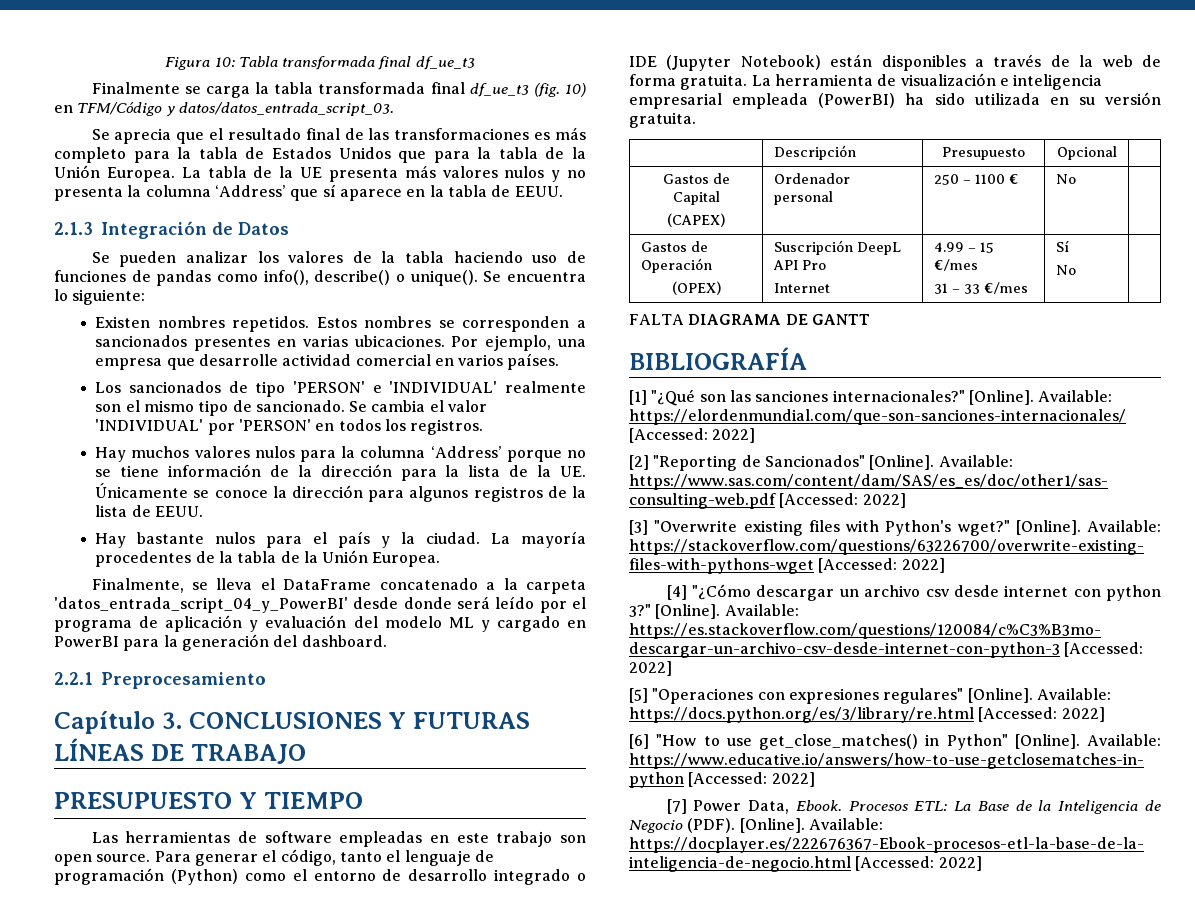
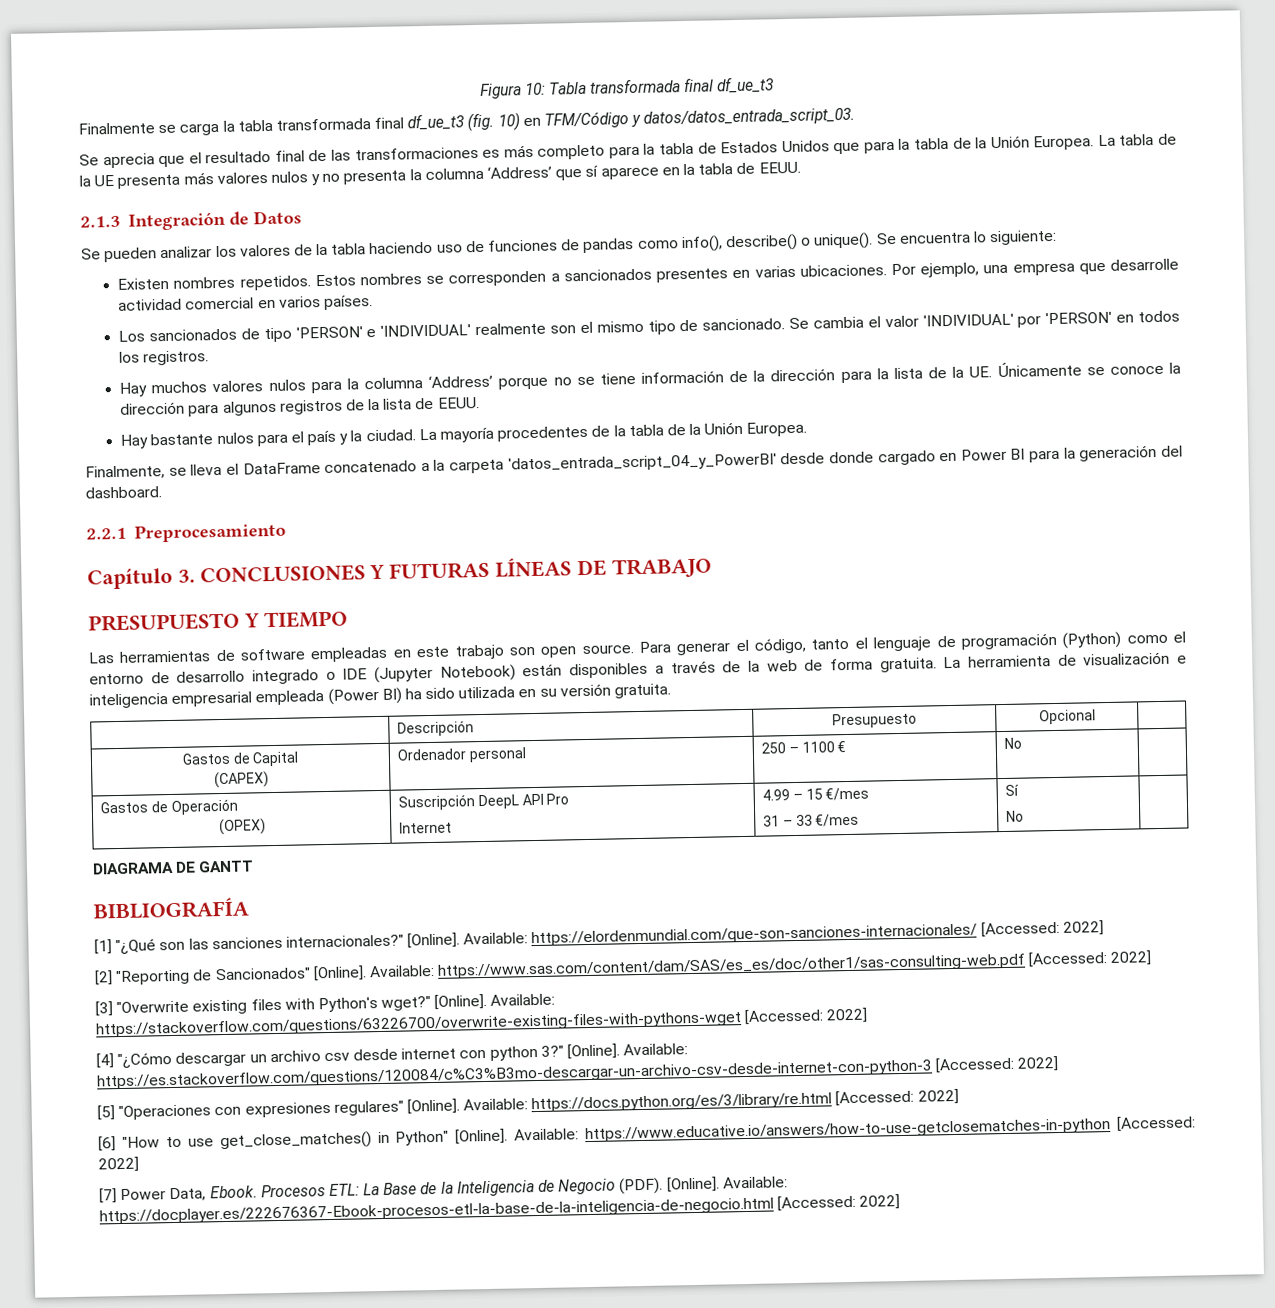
[456,596,586,613] [54,615,587,632] [54,636,119,647] será leído por el programa de aplicación y evaluación del modelo ML y cargado en PowerBI -> [877,448,1026,466] cargado en Power BI
[818,93,896,108] (PowerBI) -> [327,687,402,705] (Power BI)
[629,314,684,325] FALTA -> (1025, 816) none

